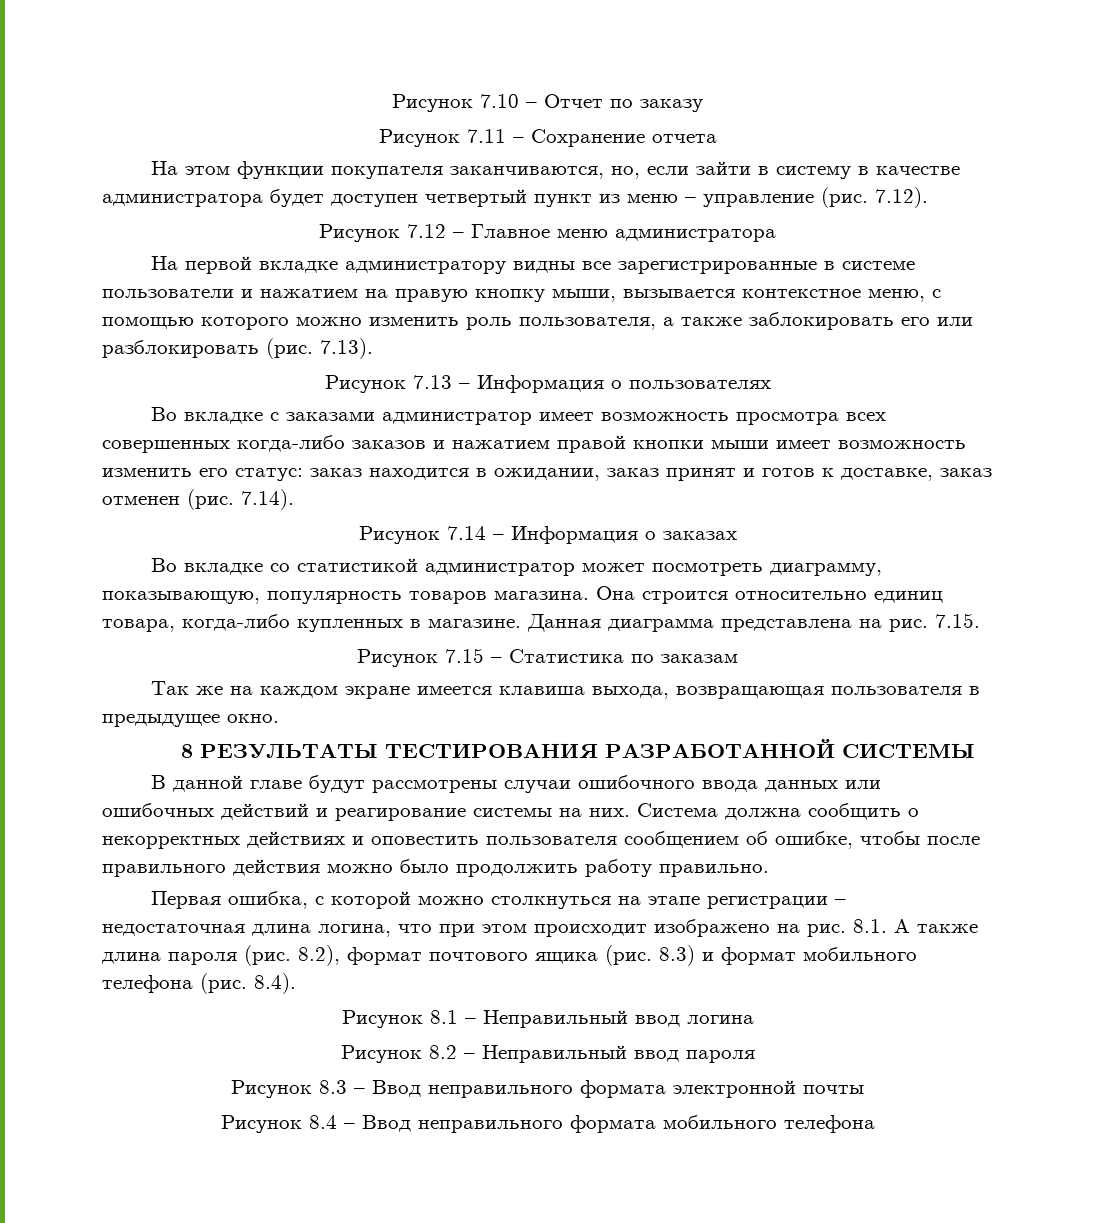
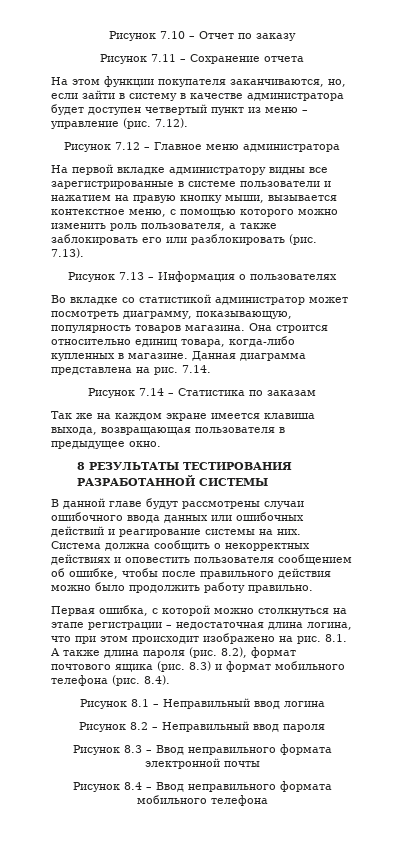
[150,407,886,425] [102,435,966,453] [102,468,992,481] [102,489,294,510] [358,526,737,544] // Во вкладке с заказами администратор имеет возможность просмотра всех совершенных когда-либо заказов и нажатием правой кнопки мыши имеет возможность изменить его статус: заказ находится в ожидании, заказ принят и готов к доставке, заказ отменен (рис. 7.14). // Рисунок 7.14 – Информация о заказах -> (337, 277) none
[935,613,980,628] [357,648,484,667] 7.15. // Рисунок 7.15 -> [182,365,211,373] [88,388,164,398] 7.14. // Рисунок 7.14

